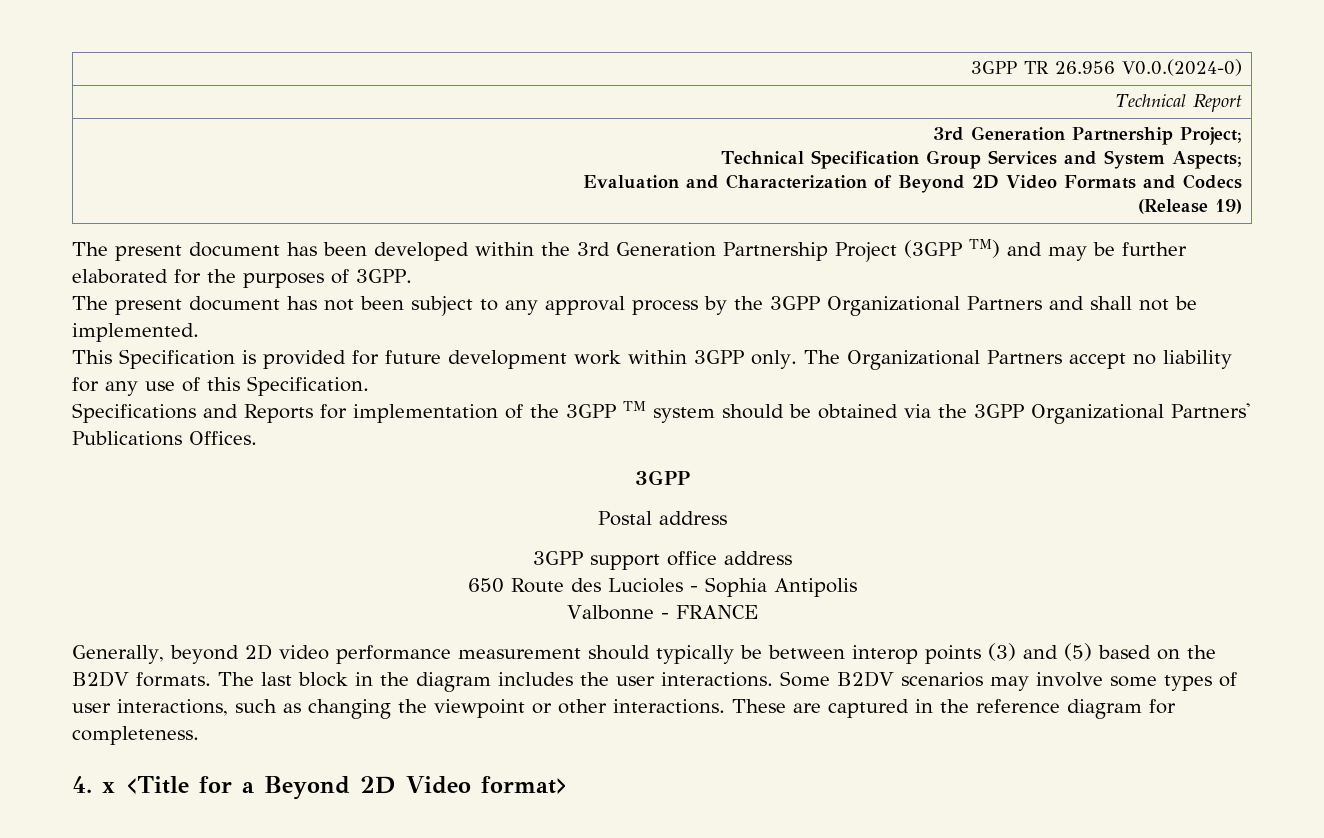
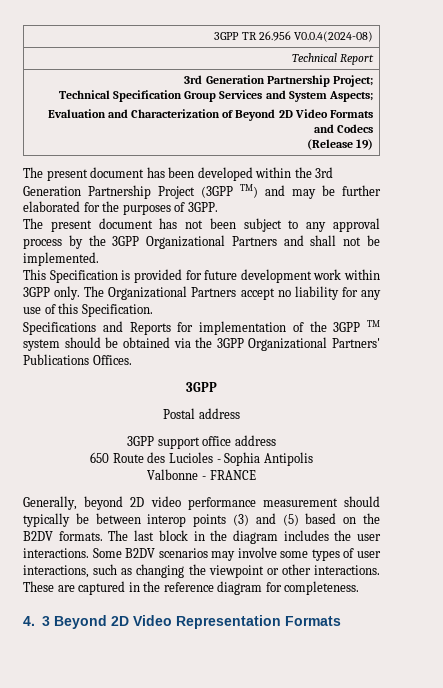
[1121,59,1242,76] V0.0.(2024-0) -> [293,31,373,42] V0.0.4(2024-08)
[102,776,569,800] x <Title for a Beyond 2D Video format> -> [41,615,341,629] 3 Beyond 2D Video Representation Formats

